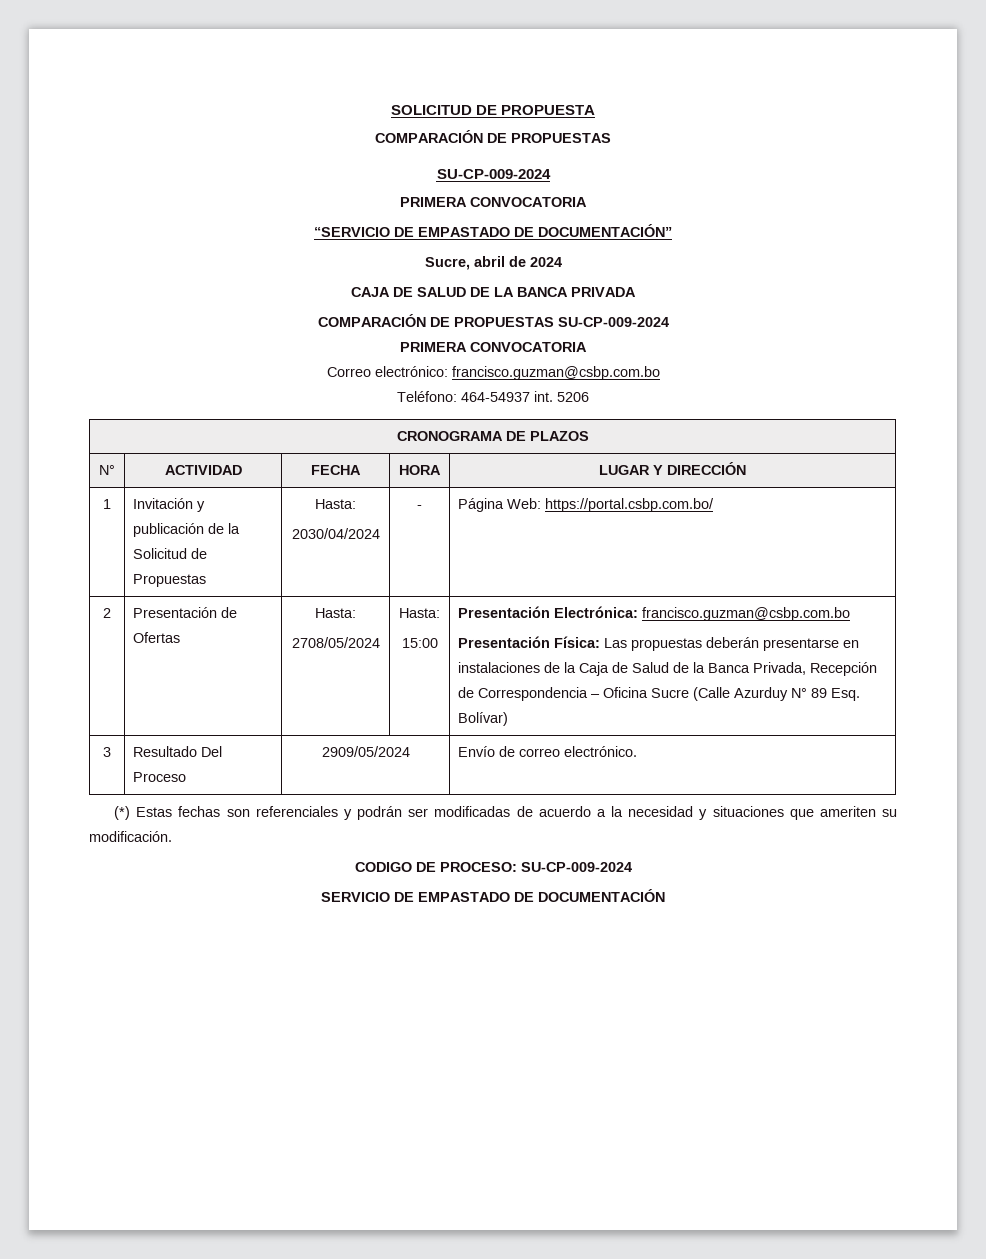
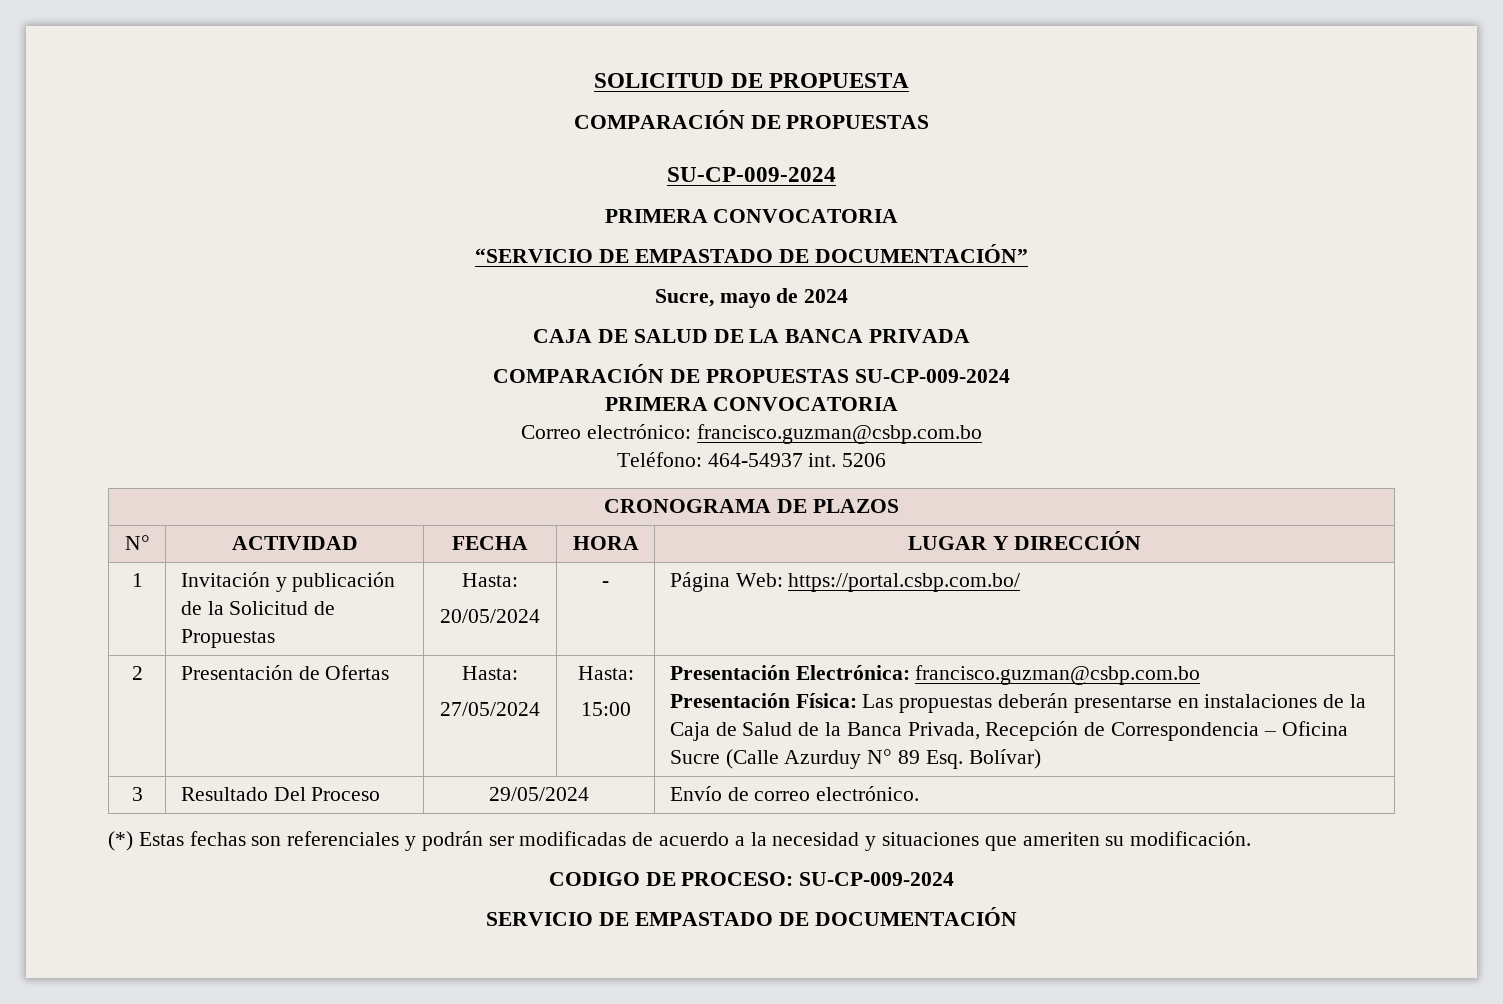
[473,256,505,267] abril -> [719,293,771,308] mayo
[291,528,380,539] 2030/04/2024 -> [440,609,540,623] 20/05/2024
[291,637,380,648] 2708/05/2024 -> [440,702,540,716] 27/05/2024
[321,746,410,757] 2909/05/2024 -> [489,787,589,801] 29/05/2024

